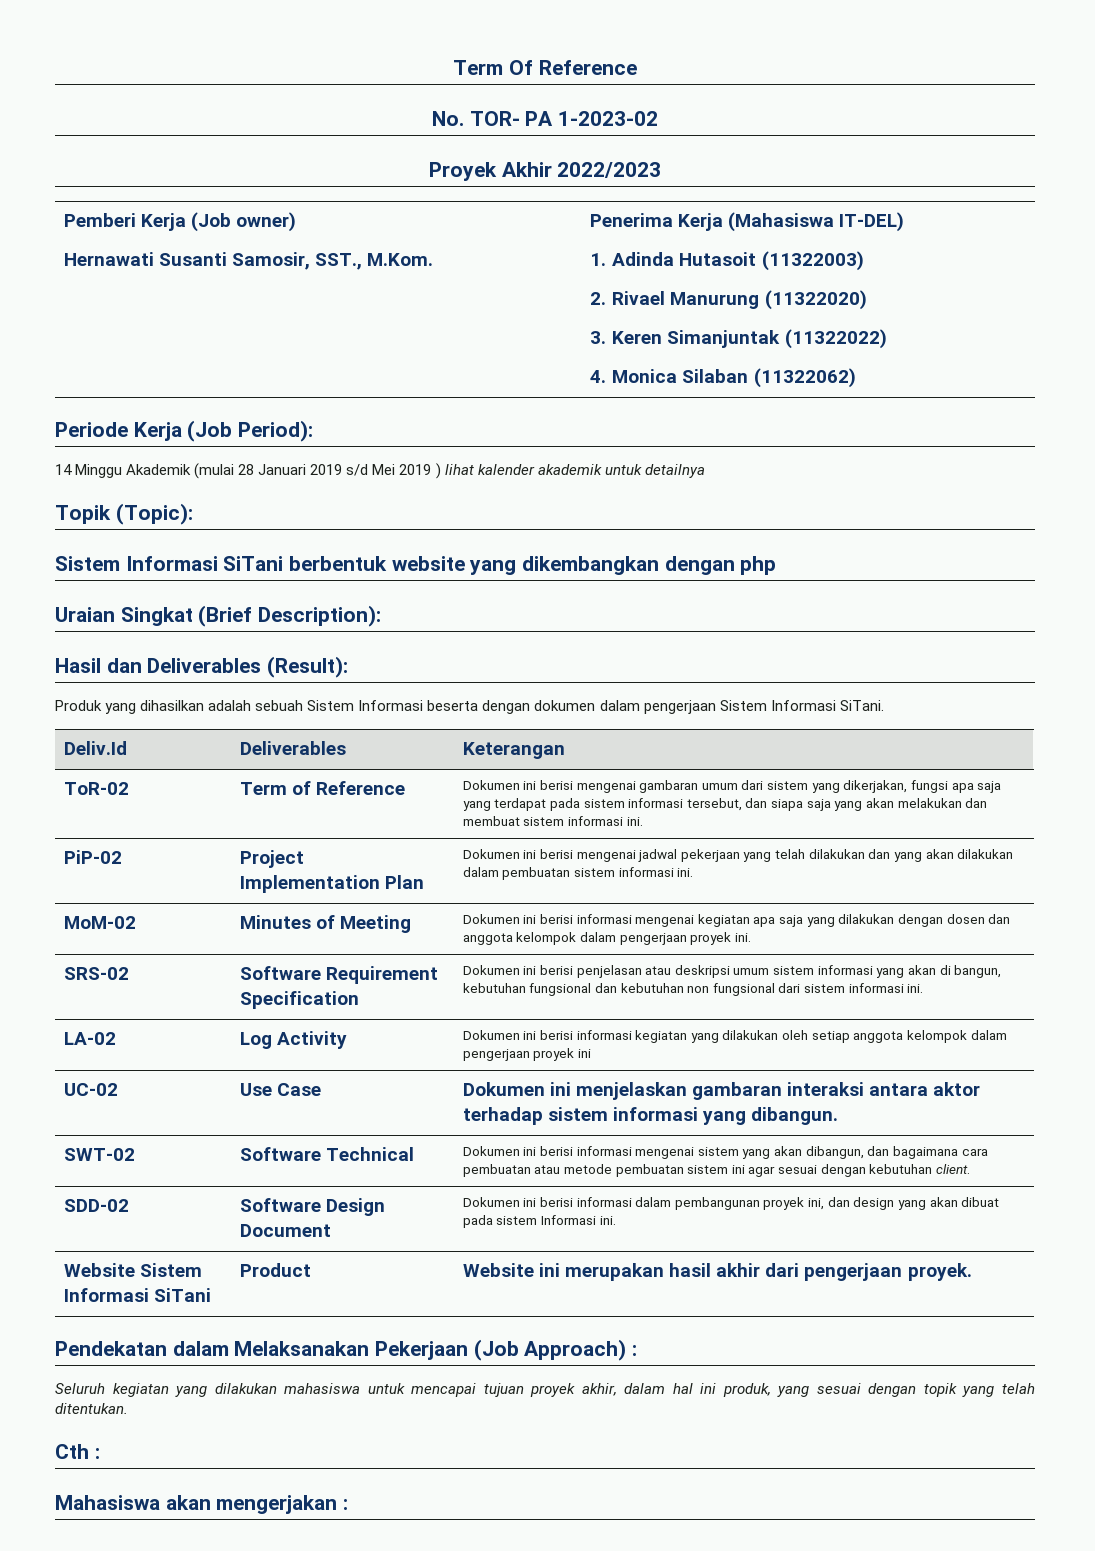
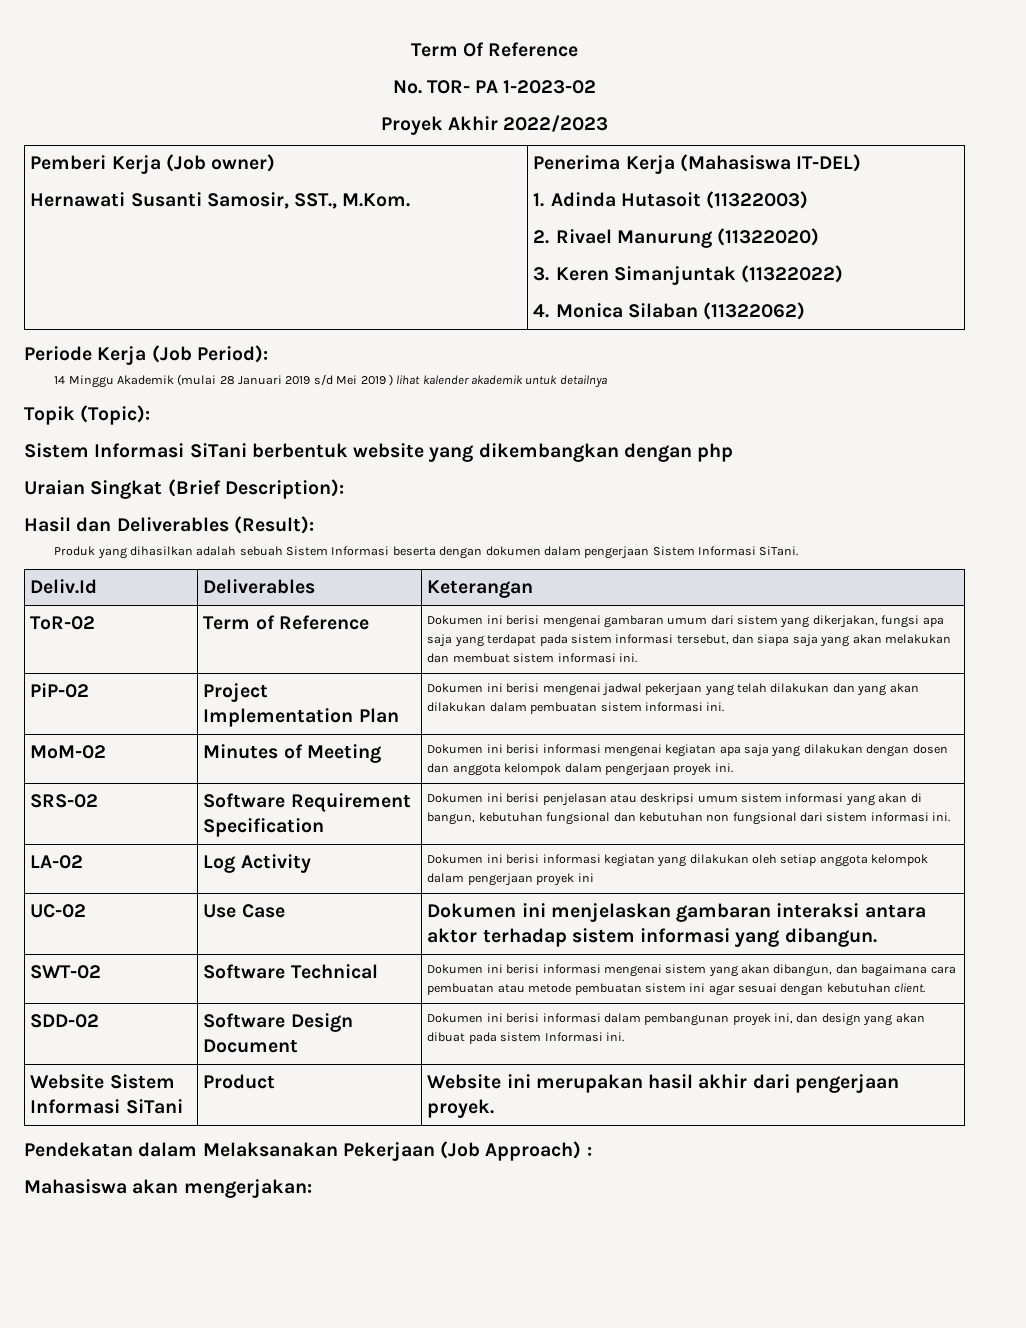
[55,1383,1035,1397] [55,1403,128,1414] [55,1444,100,1459] // Seluruh kegiatan yang dilakukan mahasiswa untuk mencapai tujuan proyek akhir, dalam hal ini produk, yang sesuai dengan topik yang telah ditentukan. // Cth : -> (592, 1151) none
[216,1495,349,1514] mengerjakan : -> [183,1179,312,1198] mengerjakan:

